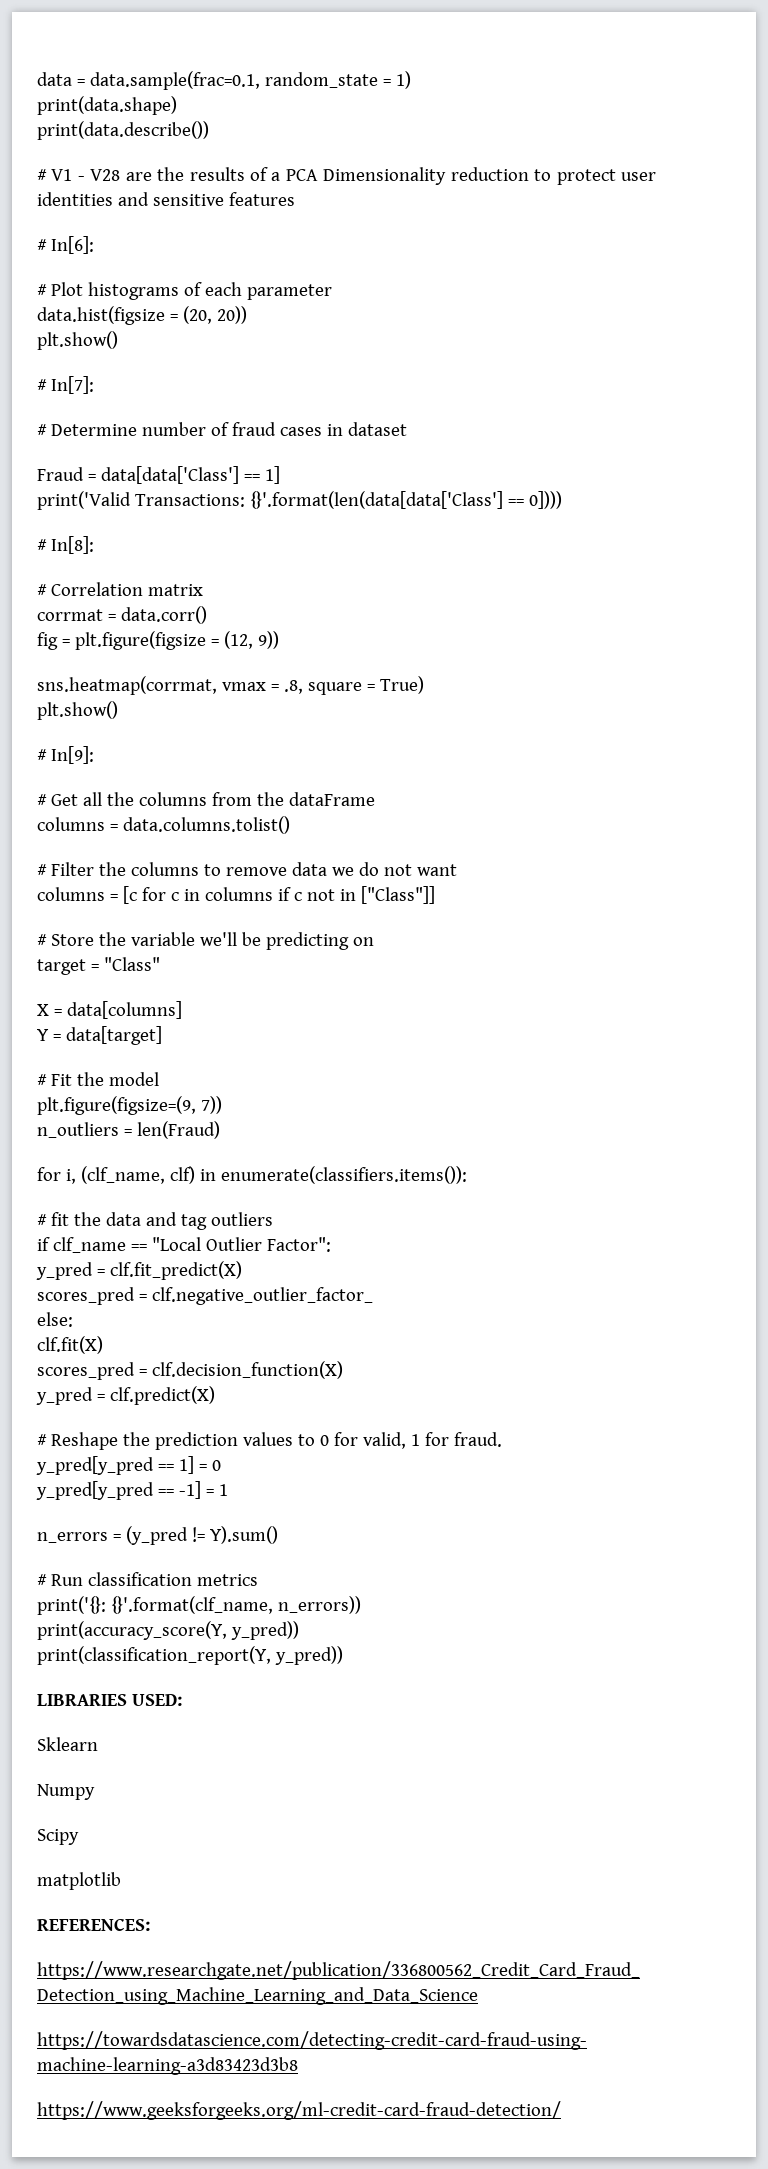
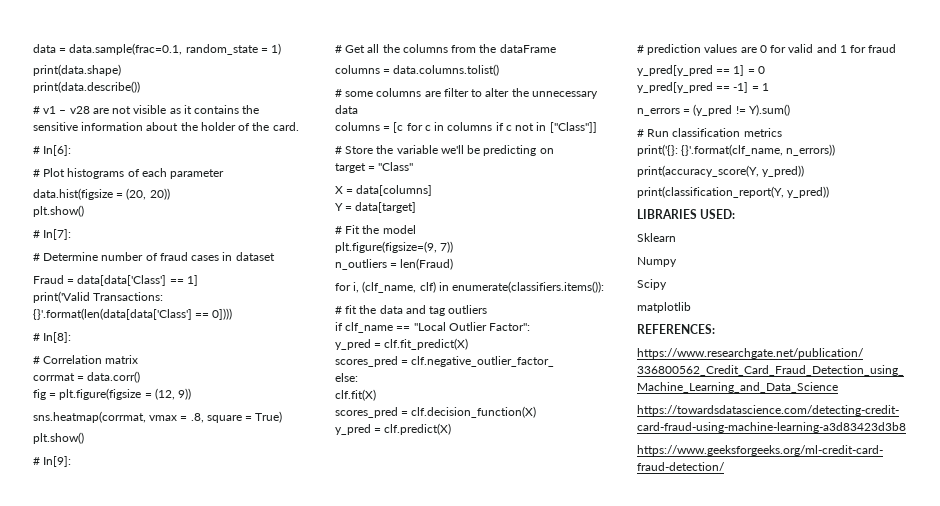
[51,167,657,185] [37,192,295,206] V1 - V28 are the results of a PCA Dimensionality reduction to protect user identities and sensitive features -> [43,105,260,114] [33,122,299,131] v1 – v28 are not visible as it contains the sensitive information about the holder of the card.
[50,862,457,876] Filter the columns to remove data we do not want -> [345,88,598,99] [335,105,358,114] some columns are filter to alter the unnecessary data
[50,1432,150,1450] Reshape the -> (644, 49) none
[297,1434,315,1446] to -> [740,47,757,53] are
[362,1432,406,1449] valid, -> [788,44,837,53] valid and
[453,1432,502,1447] fraud. -> [868,44,897,53] fraud

